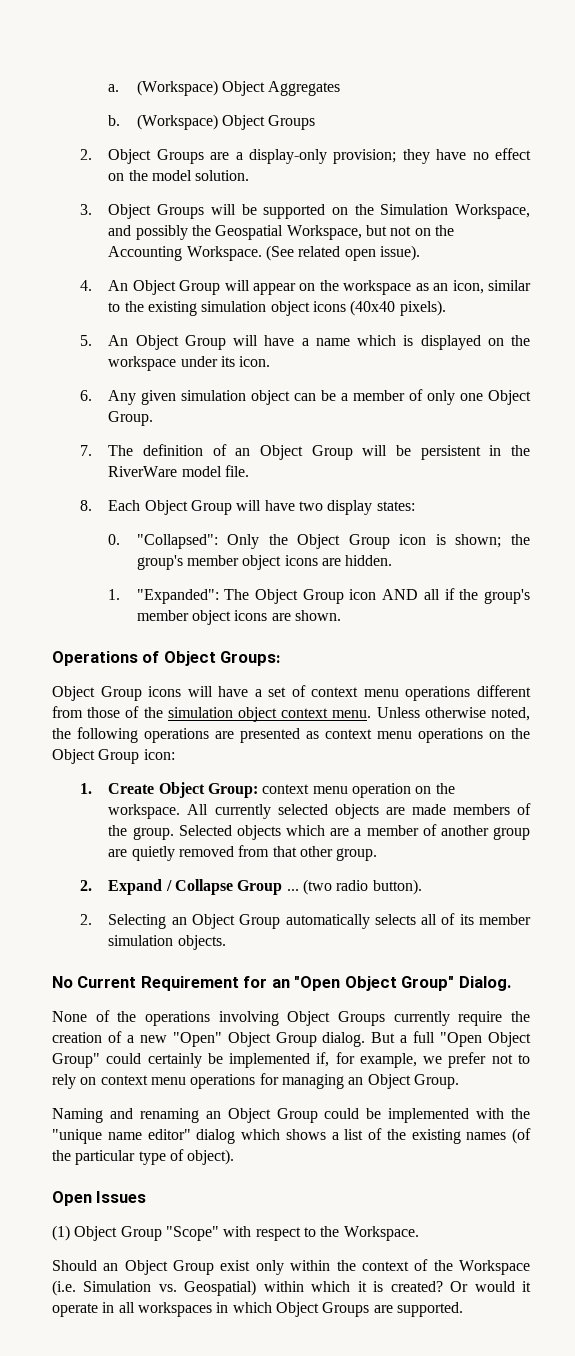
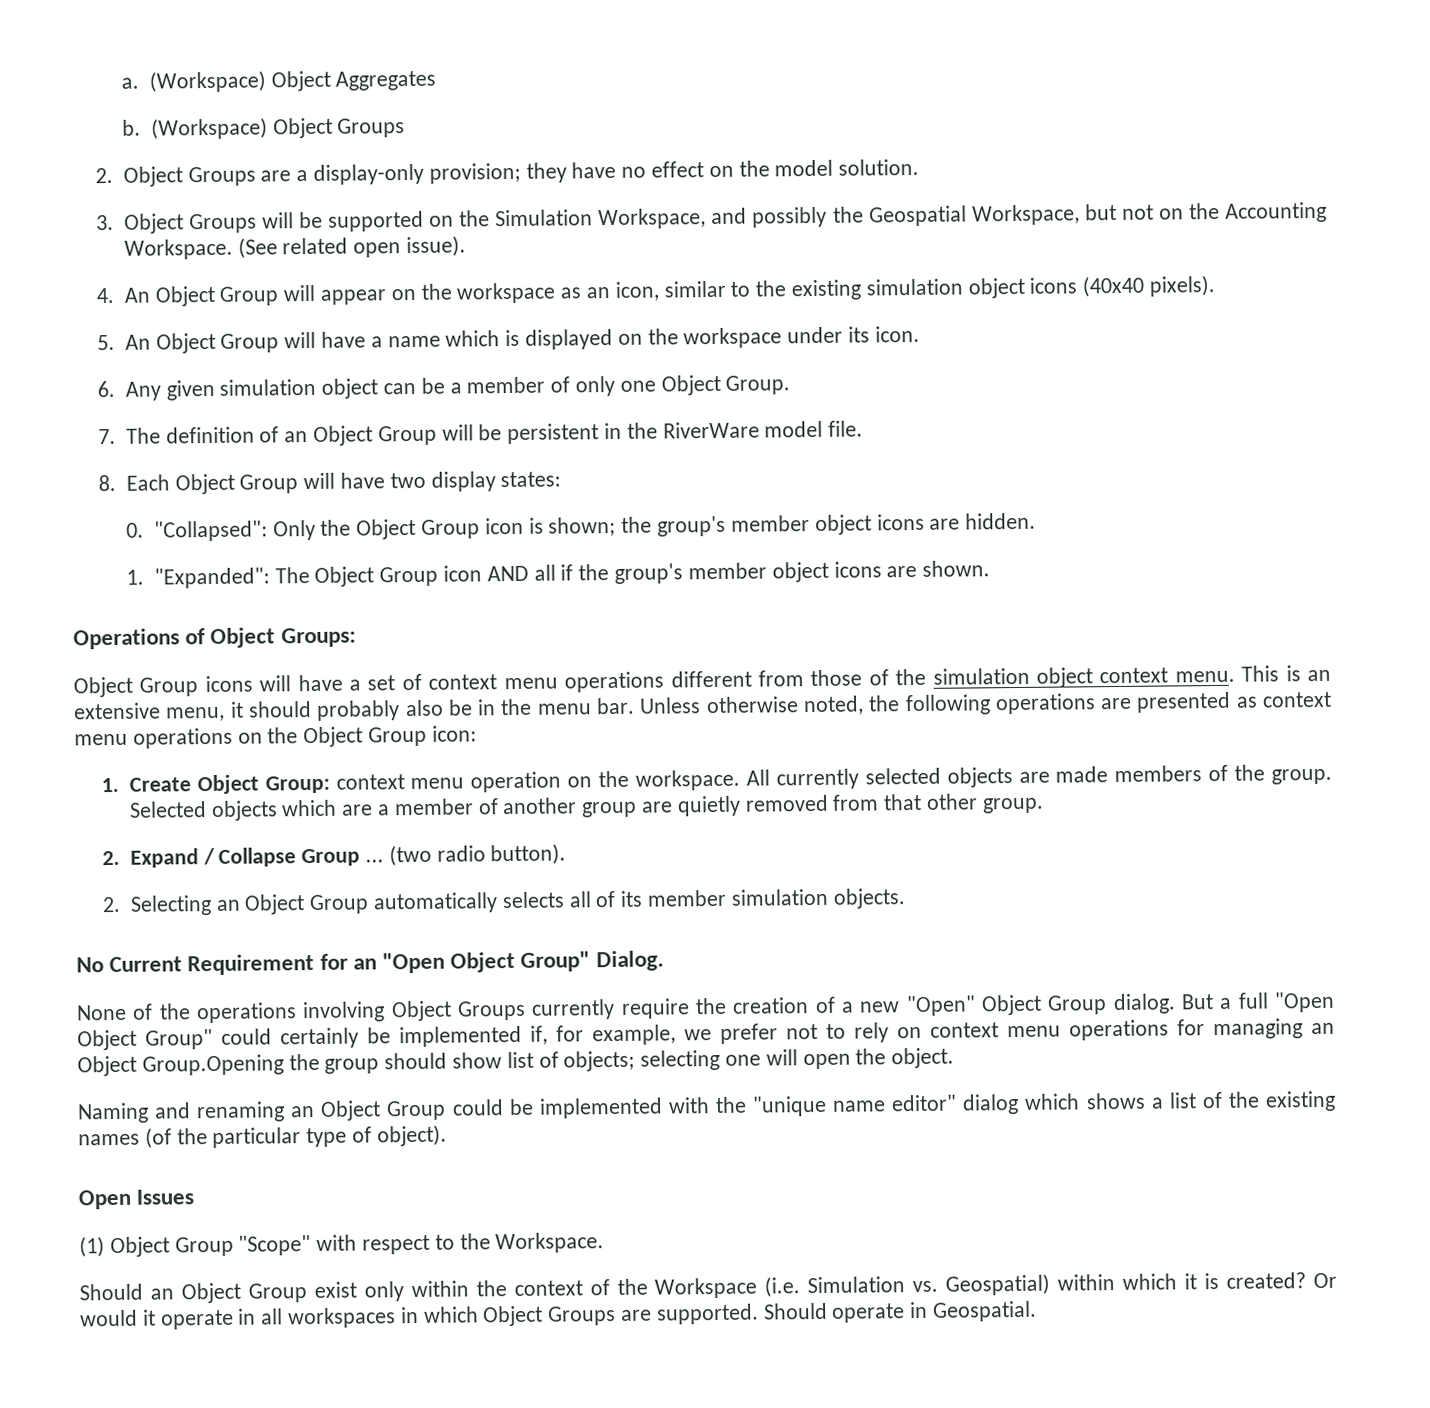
(372, 714) none -> [1241,665,1332,682] [73,697,635,722] This is an extensive menu, it should probably also be in the menu bar.
[413,1074,459,1089] Group. -> [141,1047,955,1076] Group.Opening the group should show list of objects; selecting one will open the object.
(463, 1309) none -> [762,1300,1038,1323] Should operate in Geospatial.

